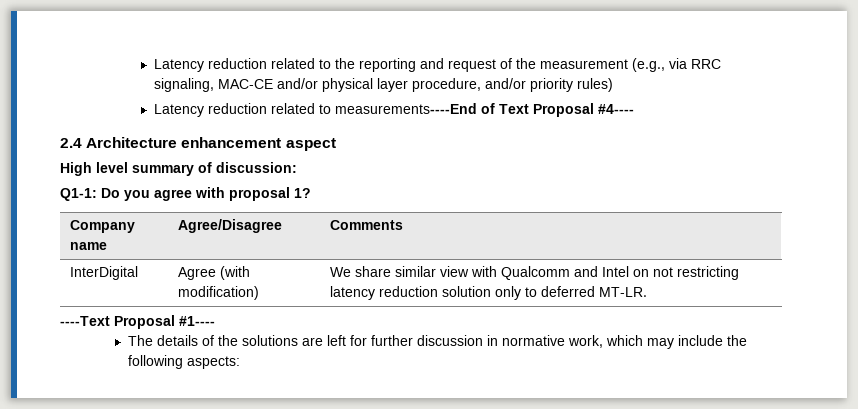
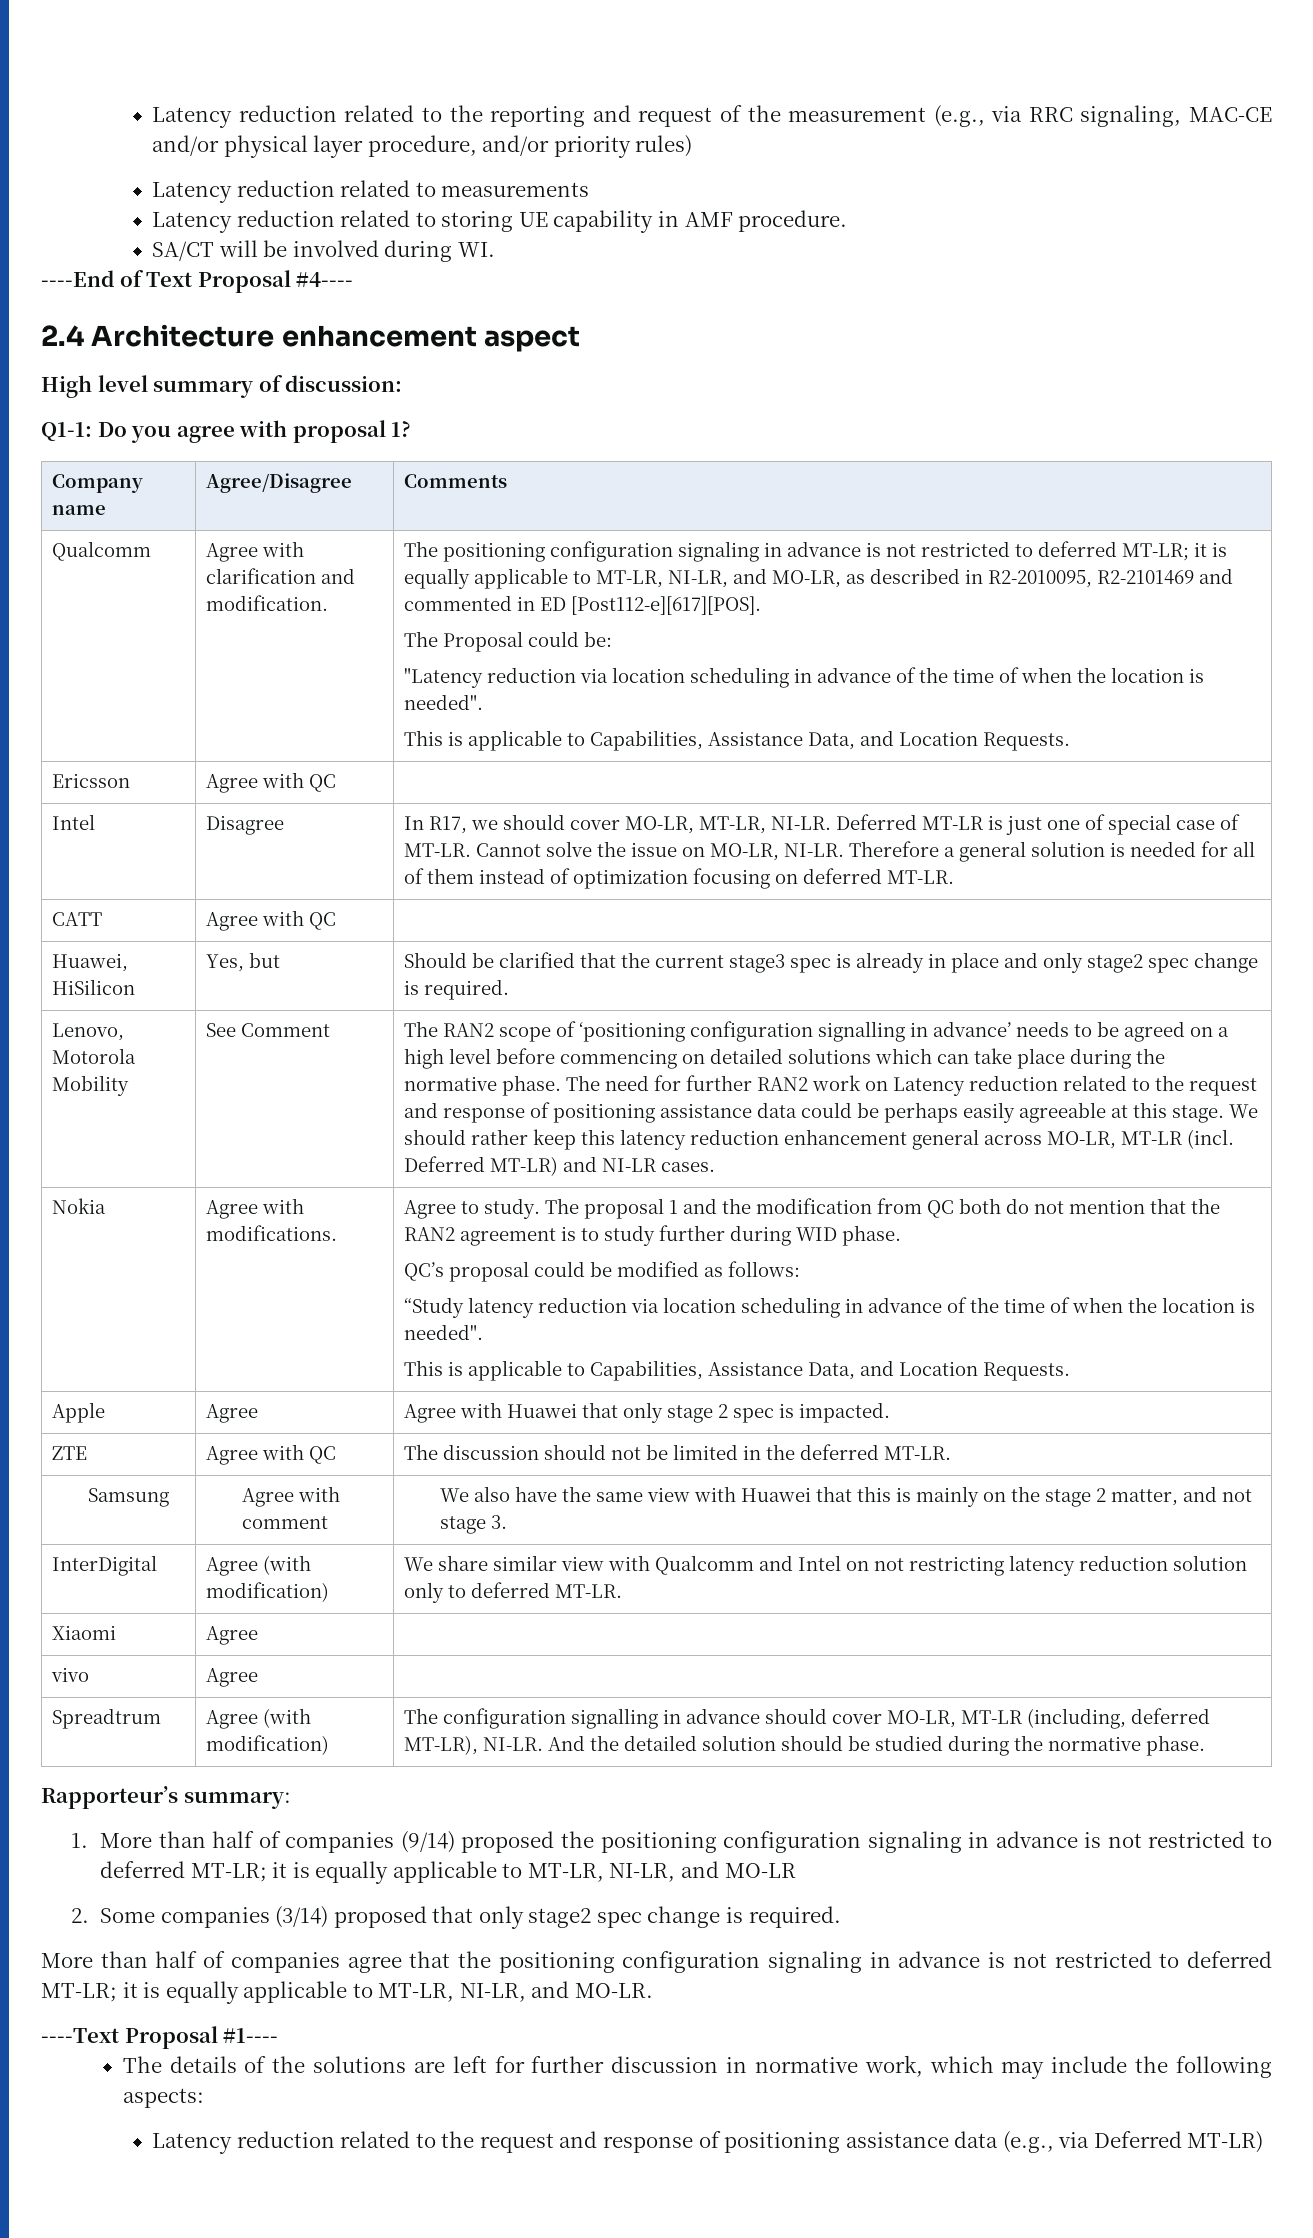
[334,103,477,114] measurements----End -> [441,182,590,197] [152,210,848,233] [152,240,495,262] [41,270,114,287] measurements // Latency reduction related to storing UE capability in AMF procedure. // SA/CT will be involved during WI. // ----End
(403, 225) none -> [52,541,152,561] [206,541,305,562] [206,568,356,584] [206,595,329,611] [404,541,1228,562] [404,568,1234,589] [404,595,762,615] [404,631,613,652] [404,667,1205,688] [404,694,484,710] [404,730,1071,751] [52,773,131,788] [206,772,337,793] [52,814,96,830] [206,815,285,835] [404,814,1241,835] [404,841,1256,862] [404,868,955,889] [52,912,103,926] [206,910,337,931] [52,953,129,972] [52,979,136,995] [206,952,281,972] [404,952,1259,973] [404,979,510,1000] [52,1023,125,1041] [52,1048,137,1064] [52,1075,130,1096] [206,1023,331,1037] [404,1021,1230,1042] [404,1048,1166,1069] [404,1075,1258,1096] [404,1102,1259,1123] [404,1129,1235,1150] [404,1156,716,1176] [52,1198,107,1214] [206,1198,305,1219] [206,1225,338,1241] [404,1198,1221,1219] [404,1225,902,1246] [404,1261,801,1282] [404,1297,1256,1318] [404,1324,484,1340] [404,1360,1071,1381] [52,1402,106,1423] [206,1404,259,1423] [404,1402,891,1423] [52,1446,88,1460] [206,1444,337,1465] [404,1444,952,1460] [87,1488,169,1507] [241,1486,340,1507] [241,1516,328,1529] [439,1486,1252,1507] [439,1515,507,1534] // Qualcomm | Agree with clarification and modification. | The positioning configuration signaling in advance is not restricted to deferred MT-LR; it is equally applicable to MT-LR, NI-LR, and MO-LR, as described in R2-2010095, R2-2101469 and commented in ED [Post112-e][617][POS]. // The Proposal could be: // "Latency reduction via location scheduling in advance of the time of when the location is needed". // This is applicable to Capabilities, Assistance Data, and Location Requests. // Ericsson | Agree with QC | // Intel | Disagree | In R17, we should cover MO-LR, MT-LR, NI-LR. Deferred MT-LR is just one of special case of MT-LR. Cannot solve the issue on MO-LR, NI-LR. Therefore a general solution is needed for all of them instead of optimization focusing on deferred MT-LR. // CATT | Agree with QC | // Huawei, HiSilicon | Yes, but | Should be clarified that the current stage3 spec is already in place and only stage2 spec change is required. // Lenovo, Motorola Mobility | See Comment | The RAN2 scope of ‘positioning configuration signalling in advance’ needs to be agreed on a high level before commencing on detailed solutions which can take place during the normative phase. The need for further RAN2 work on Latency reduction related to the request and response of positioning assistance data could be perhaps easily agreeable at this stage. We should rather keep this latency reduction enhancement general across MO-LR, MT-LR (incl. Deferred MT-LR) and NI-LR cases. // Nokia | Agree with modifications. | Agree to study. The proposal 1 and the modification from QC both do not mention that the RAN2 agreement is to study further during WID phase. // QC’s proposal could be modified as follows: // “Study latency reduction via location scheduling in advance of the time of when the location is needed". // This is applicable to Capabilities, Assistance Data, and Location Requests. // Apple | Agree | Agree with Huawei that only stage 2 spec is impacted. // ZTE | Agree with QC | The discussion should not be limited in the deferred MT-LR. // Samsung | Agree with comment | We also have the same view with Huawei that this is mainly on the stage 2 matter, and not stage 3.
(647, 292) none -> [52,1625,117,1640] [206,1626,259,1645] [51,1667,90,1682] [206,1668,259,1687] [52,1708,162,1729] [206,1708,312,1729] [206,1735,330,1755] [404,1708,1211,1729] [404,1735,1206,1756] [41,1786,291,1809] [70,1831,1272,1853] [100,1861,796,1884] [70,1906,841,1929] [41,1951,1273,1973] [41,1981,653,2004] // Xiaomi | Agree | // vivo | Agree | // Spreadtrum | Agree (with modification) | The configuration signalling in advance should cover MO-LR, MT-LR (including, deferred MT-LR), NI-LR. And the detailed solution should be studied during the normative phase. // Rapporteur’s summary: // 1. More than half of companies (9/14) proposed the positioning configuration signaling in advance is not restricted to deferred MT-LR; it is equally applicable to MT-LR, NI-LR, and MO-LR // 2. Some companies (3/14) proposed that only stage2 spec change is required. // More than half of companies agree that the positioning configuration signaling in advance is not restricted to deferred MT-LR; it is equally applicable to MT-LR, NI-LR, and MO-LR.
(240, 362) none -> [152,2131,1264,2154] // Latency reduction related to the request and response of positioning assistance data (e.g., via Deferred MT-LR)

